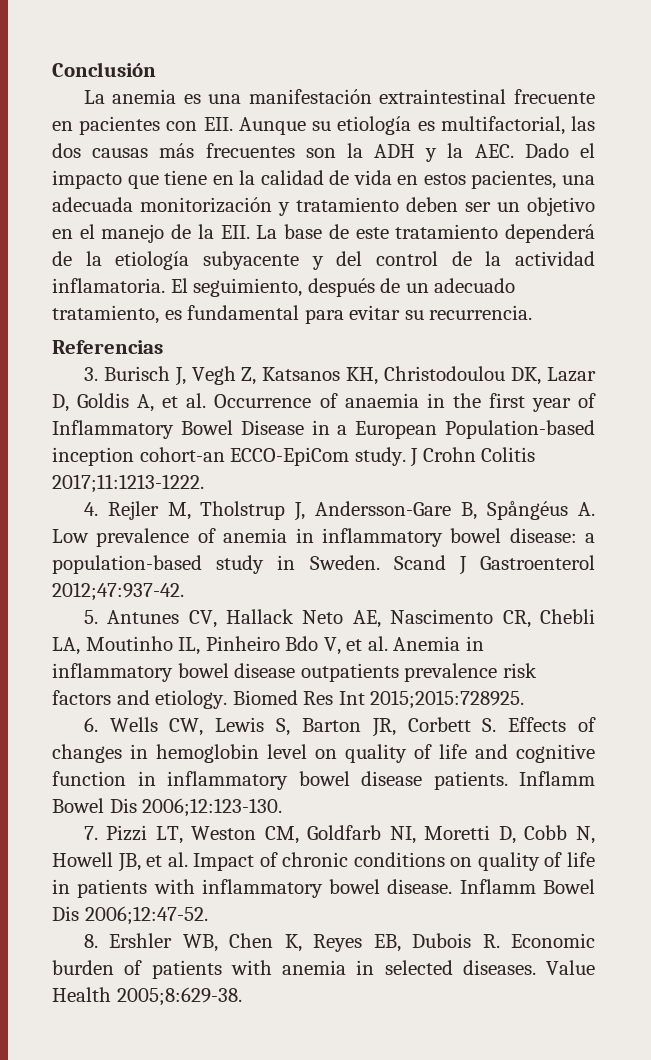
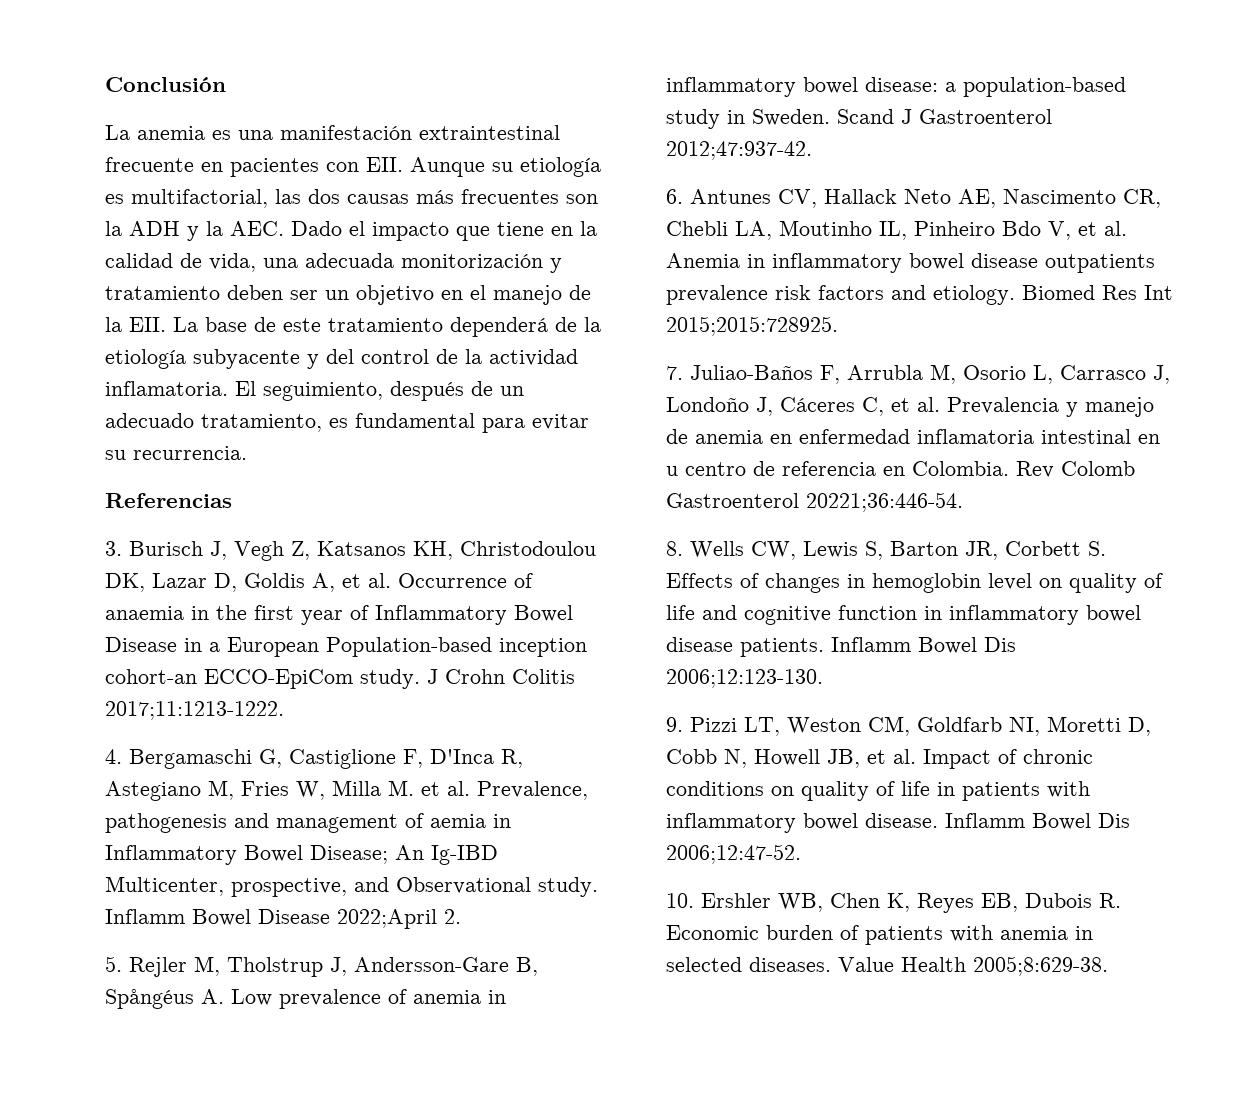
[353,170,557,189] vida en estos pacientes, -> [209,253,256,272] vida,
(98, 509) none -> [129,749,523,769] [105,780,588,801] [105,813,511,833] [105,845,498,865] [105,876,598,897] [105,909,461,929] [105,956,122,972] Bergamaschi G, Castiglione F, D'Inca R, Astegiano M, Fries W, Milla M. et al. Prevalence, pathogenesis and management of aemia in Inflammatory Bowel Disease; An Ig-IBD Multicenter, prospective, and Observational study. Inflamm Bowel Disease 2022;April 2. // 5.
[83,610,98,624] 5. -> [666,189,683,204] 6.
[83,717,98,732] 6. -> [666,364,1170,384] [666,397,1154,417] [666,429,1160,444] [666,461,1135,478] [666,492,963,512] [666,541,683,556] 7. Juliao-Baños F, Arrubla M, Osorio L, Carrasco J, Londoño J, Cáceres C, et al. Prevalencia y manejo de anemia en enfermedad inflamatoria intestinal en u centro de referencia en Colombia. Rev Colomb Gastroenterol 20221;36:446-54. // 8.
[83,826,98,840] 7. -> [666,717,683,732] 9.
[83,934,98,948] 8. -> [666,893,694,908] 10.

